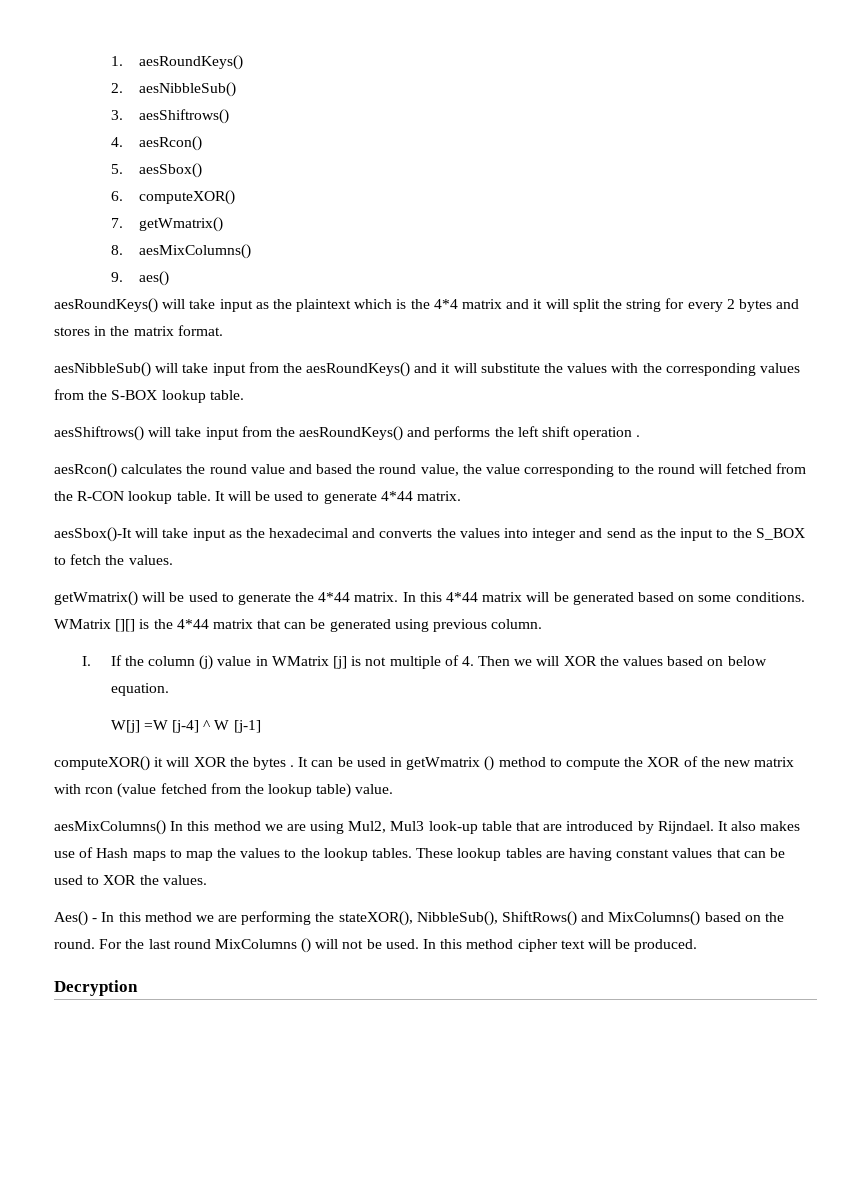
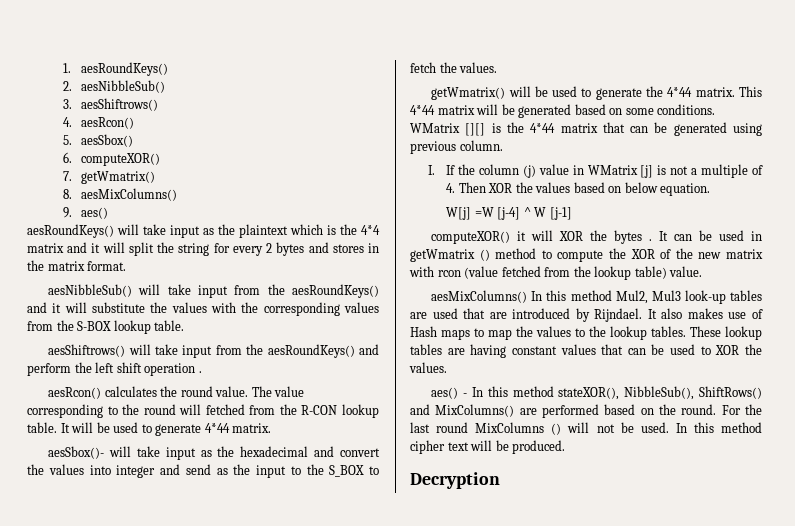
[434,426,491,440] performs -> [27,363,71,376] perform
[250,464,482,476] value and based the round value, the -> [215,386,272,397] value. The
[54,527,132,542] aesSbox()-It -> [48,446,105,459] aesSbox()-
[379,529,433,538] converts -> [340,448,381,457] convert
[402,592,442,602] In this -> [739,86,762,97] This
(387, 661) none -> [691,168,698,175] a
[514,656,560,666] we will -> (486, 187) none
[264,821,512,834] we are using Mul2, Mul3 look-up table -> [615,290,762,304] [410,308,458,319] Mul2, Mul3 look-up tables are used
[54,911,88,926] Aes() -> [431,387,459,399] aes()
[195,911,335,925] we are performing the -> (554, 391) none
(701, 918) none -> [519,404,599,418] are performed

